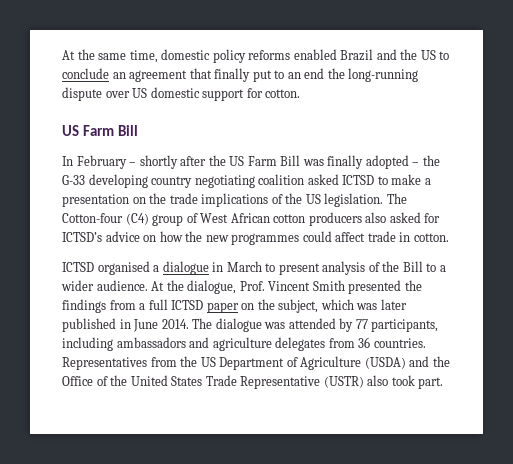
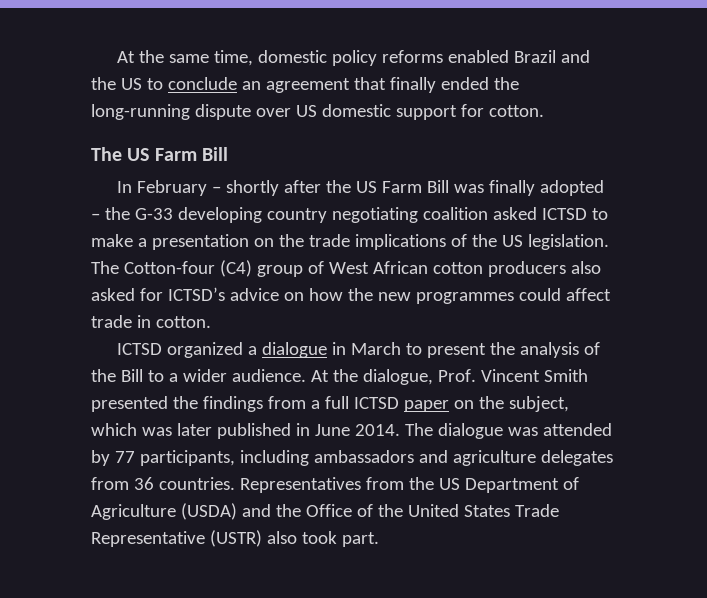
[252,68,325,82] put to an end -> [440,77,489,90] ended
(301, 93) none -> [91,147,122,161] The
[97,261,150,275] organised -> [167,342,244,358] organized
(320, 269) none -> [490,342,516,355] the

